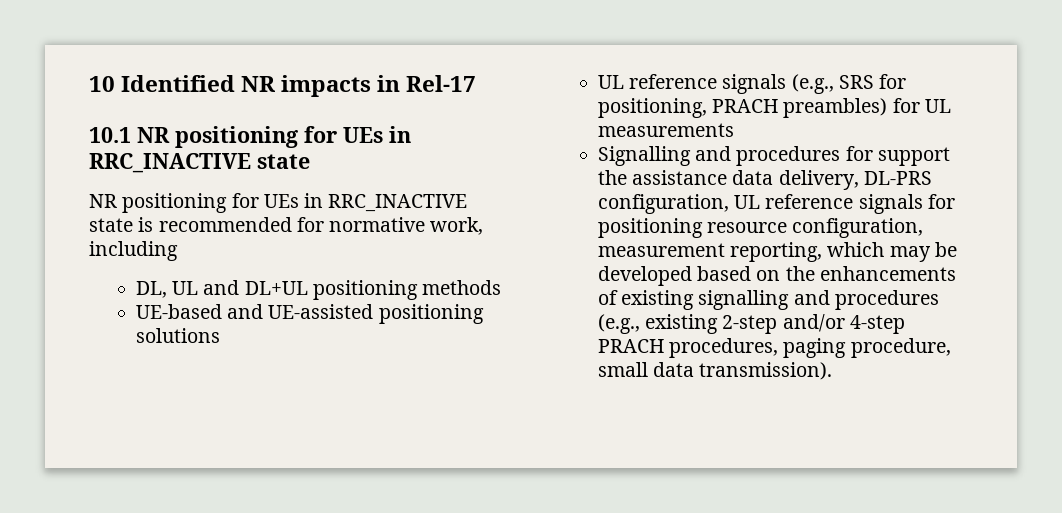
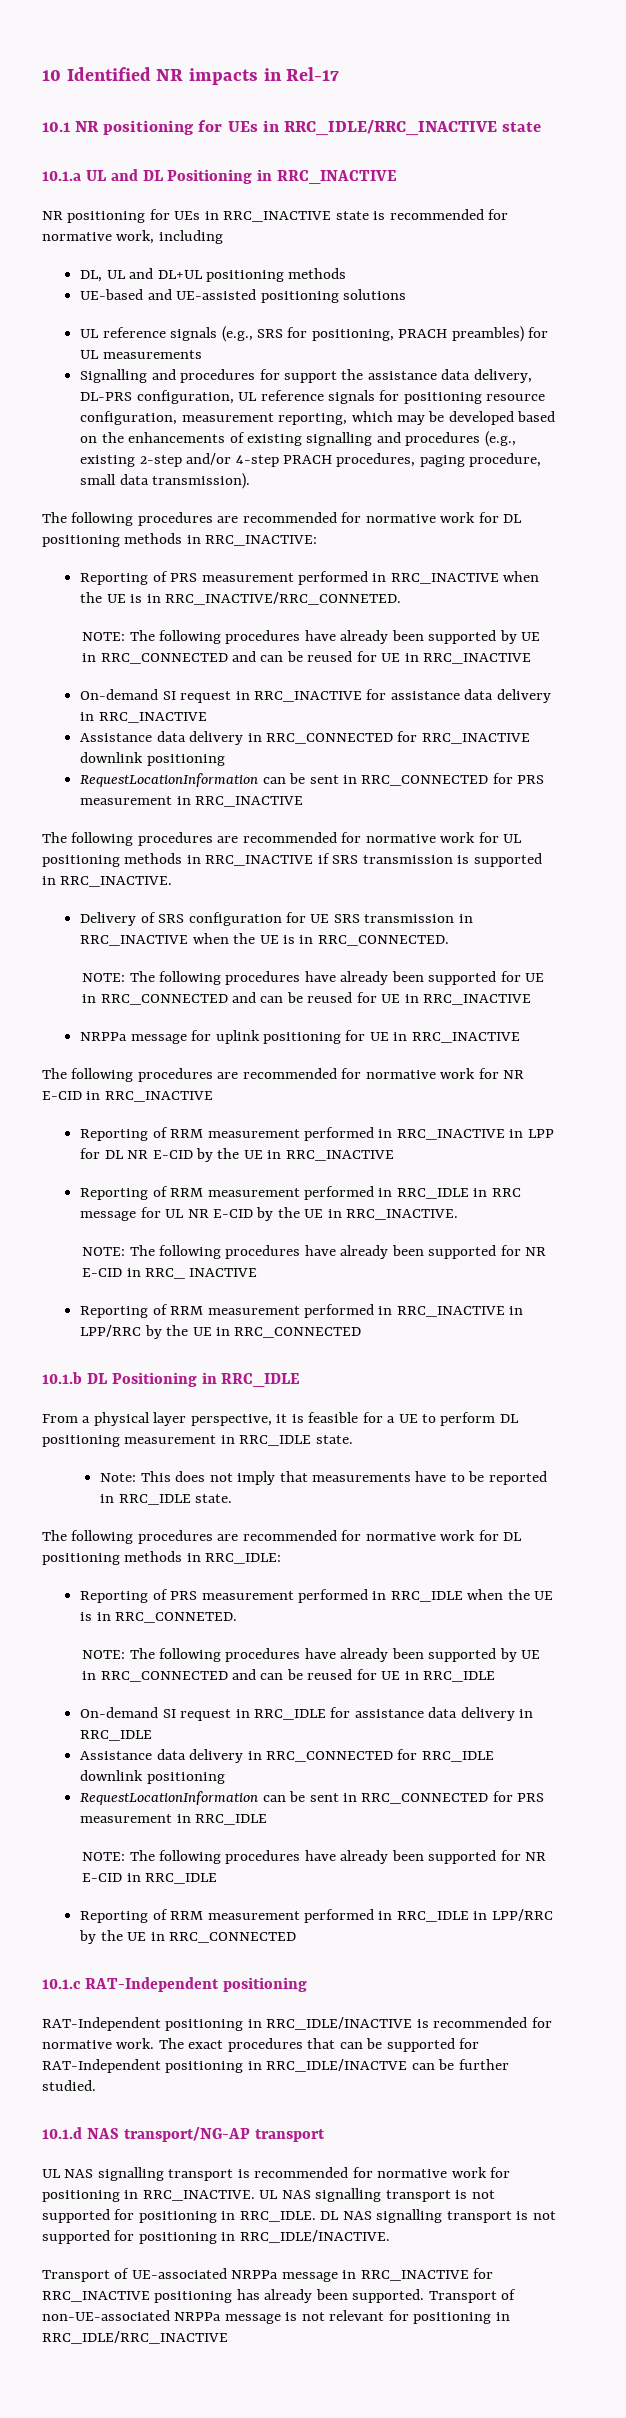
[89,153,310,173] RRC_INACTIVE state -> [283,120,541,136] [42,169,398,184] RRC_IDLE/RRC_INACTIVE state // 10.1.a UL and DL Positioning in RRC_INACTIVE
(833, 371) none -> [42,512,523,526] [42,533,318,547] [80,571,540,585] [80,592,402,605] [82,630,541,644] [82,651,532,664] [80,689,551,703] [80,712,207,723] [80,731,530,745] [80,752,225,766] [80,773,545,787] [80,796,304,807] [42,832,523,846] [42,853,542,867] [42,876,173,887] [80,912,473,926] [80,933,449,946] [82,971,545,985] [82,992,532,1005] [80,1030,520,1044] [42,1068,525,1082] [42,1091,213,1102] [80,1127,554,1141] [80,1148,394,1162] [80,1186,521,1200] [80,1207,459,1221] [82,1245,547,1259] [82,1268,258,1279] [80,1304,524,1318] [80,1325,362,1339] [42,1372,301,1387] [42,1412,519,1426] [42,1435,353,1447] [100,1471,547,1485] [100,1494,233,1505] [42,1530,523,1544] [42,1551,282,1565] [80,1589,554,1603] [80,1612,238,1623] [82,1648,541,1662] [82,1669,496,1682] [80,1707,534,1721] [80,1730,153,1741] [80,1749,494,1763] [80,1770,225,1784] [80,1791,545,1805] [80,1814,268,1825] [82,1850,547,1864] [82,1873,218,1884] [80,1909,553,1923] [79,1930,297,1944] [42,1977,307,1992] [42,2017,552,2031] [42,2038,480,2052] [42,2059,509,2073] [42,2080,96,2091] [42,2127,325,2142] [42,2167,511,2181] [42,2188,495,2202] [42,2209,556,2223] [42,2230,390,2244] [42,2268,494,2282] [42,2289,517,2303] [42,2310,510,2324] [42,2331,228,2344] // The following procedures are recommended for normative work for DL positioning methods in RRC_INACTIVE: // Reporting of PRS measurement performed in RRC_INACTIVE when the UE is in RRC_INACTIVE/RRC_CONNETED. // NOTE: The following procedures have already been supported by UE in RRC_CONNECTED and can be reused for UE in RRC_INACTIVE // On-demand SI request in RRC_INACTIVE for assistance data delivery in RRC_INACTIVE // Assistance data delivery in RRC_CONNECTED for RRC_INACTIVE downlink positioning // RequestLocationInformation can be sent in RRC_CONNECTED for PRS measurement in RRC_INACTIVE // The following procedures are recommended for normative work for UL positioning methods in RRC_INACTIVE if SRS transmission is supported in RRC_INACTIVE. // Delivery of SRS configuration for UE SRS transmission in RRC_INACTIVE when the UE is in RRC_CONNECTED. // NOTE: The following procedures have already been supported for UE in RRC_CONNECTED and can be reused for UE in RRC_INACTIVE // NRPPa message for uplink positioning for UE in RRC_INACTIVE // The following procedures are recommended for normative work for NR E-CID in RRC_INACTIVE // Reporting of RRM measurement performed in RRC_INACTIVE in LPP for DL NR E-CID by the UE in RRC_INACTIVE // Reporting of RRM measurement performed in RRC_IDLE in RRC message for UL NR E-CID by the UE in RRC_INACTIVE. // NOTE: The following procedures have already been supported for NR E-CID in RRC_ INACTIVE // Reporting of RRM measurement performed in RRC_INACTIVE in LPP/RRC by the UE in RRC_CONNECTED // 10.1.b DL Positioning in RRC_IDLE // From a physical layer perspective, it is feasible for a UE to perform DL positioning measurement in RRC_IDLE state. // Note: This does not imply that measurements have to be reported in RRC_IDLE state. // The following procedures are recommended for normative work for DL positioning methods in RRC_IDLE: // Reporting of PRS measurement performed in RRC_IDLE when the UE is in RRC_CONNETED. // NOTE: The following procedures have already been supported by UE in RRC_CONNECTED and can be reused for UE in RRC_IDLE // On-demand SI request in RRC_IDLE for assistance data delivery in RRC_IDLE // Assistance data delivery in RRC_CONNECTED for RRC_IDLE downlink positioning // RequestLocationInformation can be sent in RRC_CONNECTED for PRS measurement in RRC_IDLE // NOTE: The following procedures have already been supported for NR E-CID in RRC_IDLE // Reporting of RRM measurement performed in RRC_IDLE in LPP/RRC by the UE in RRC_CONNECTED // 10.1.c RAT-Independent positioning // RAT-Independent positioning in RRC_IDLE/INACTIVE is recommended for normative work. The exact procedures that can be supported for RAT-Independent positioning in RRC_IDLE/INACTVE can be further studied. // 10.1.d NAS transport/NG-AP transport // UL NAS signalling transport is recommended for normative work for positioning in RRC_INACTIVE. UL NAS signalling transport is not supported for positioning in RRC_IDLE. DL NAS signalling transport is not supported for positioning in RRC_IDLE/INACTIVE. // Transport of UE-associated NRPPa message in RRC_INACTIVE for RRC_INACTIVE positioning has already been supported. Transport of non-UE-associated NRPPa message is not relevant for positioning in RRC_IDLE/RRC_INACTIVE

